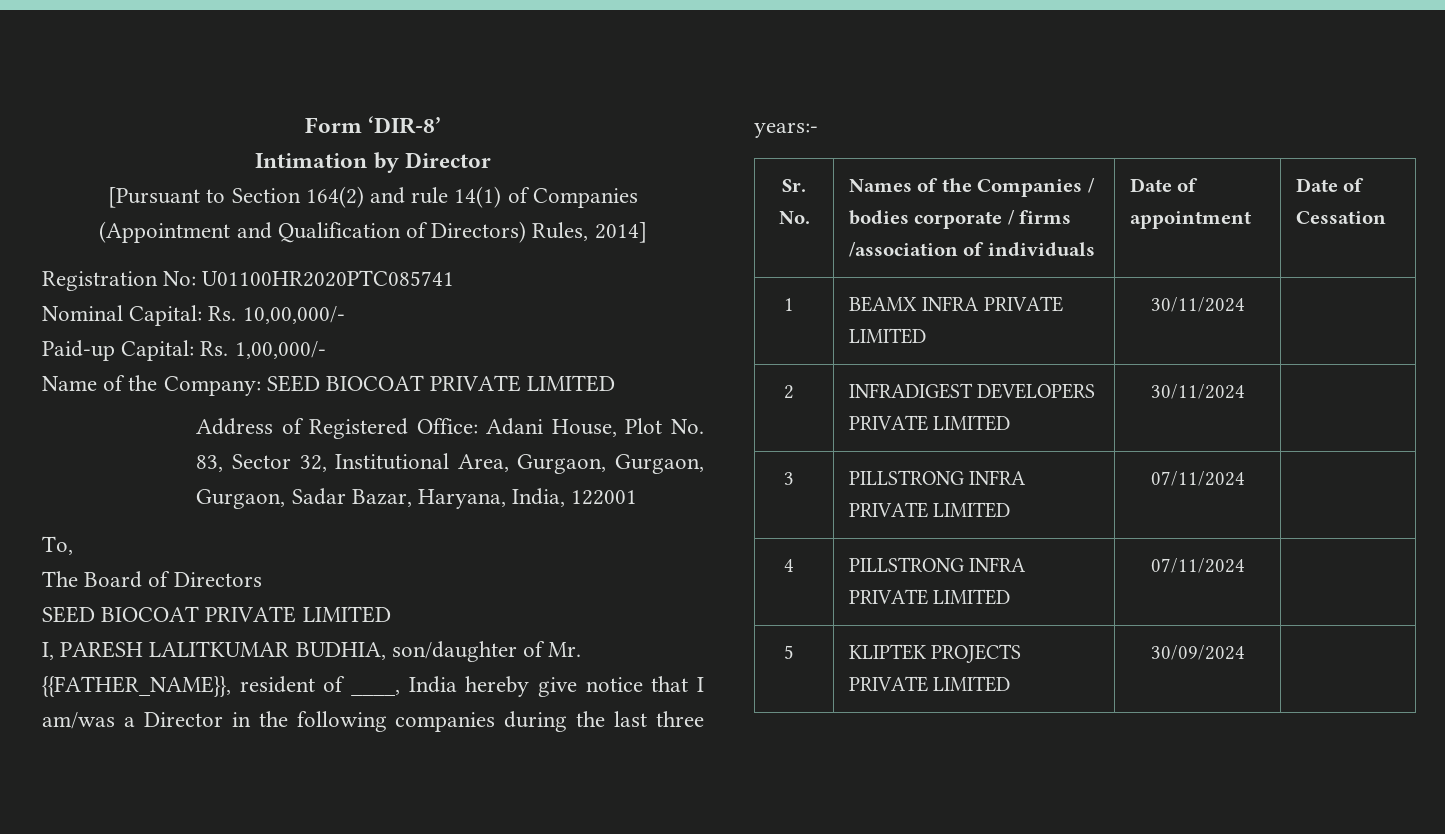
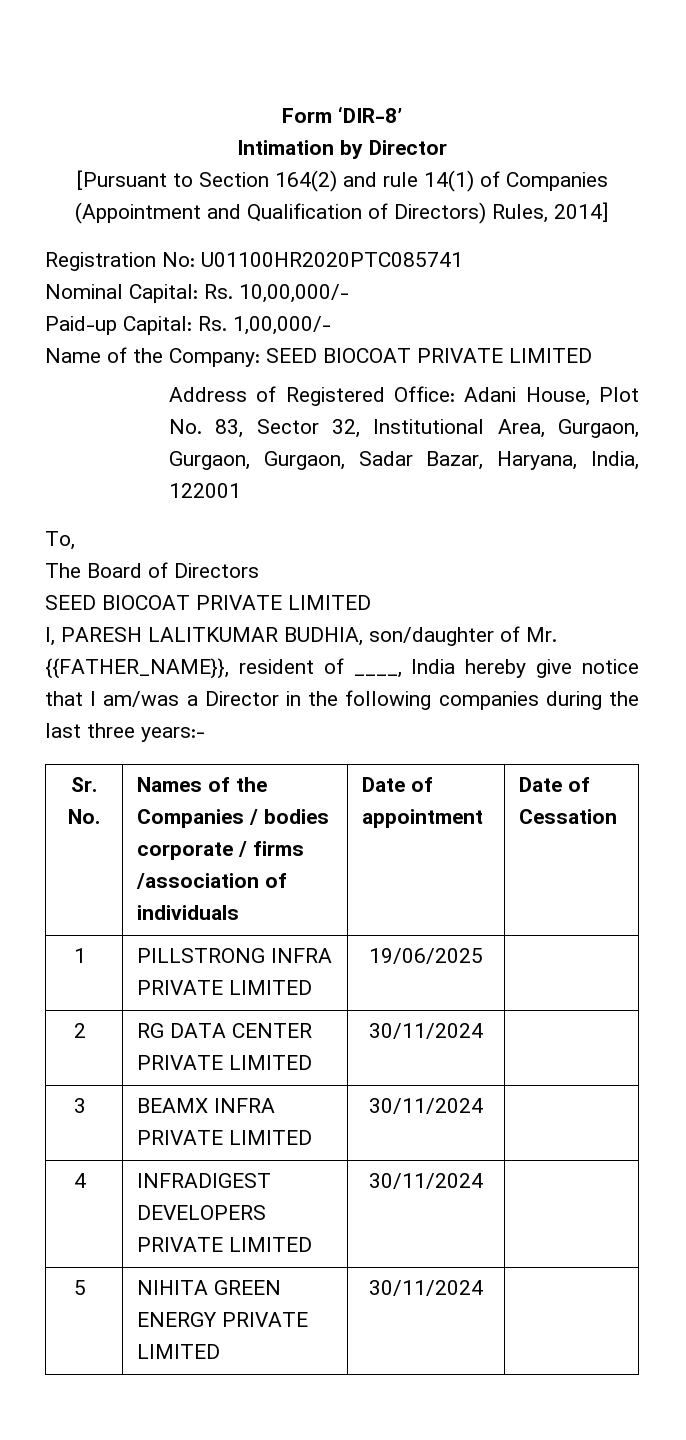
(795, 304) none -> [136,948,332,963] [136,980,312,995] [369,948,484,964] [74,1023,87,1038] [136,1023,312,1038] [136,1055,312,1070] [369,1023,484,1039] [74,1098,87,1113] | PILLSTRONG INFRA PRIVATE LIMITED | 19/06/2025 | // 2 | RG DATA CENTER PRIVATE LIMITED | 30/11/2024 | // 3
[784,385,795,399] 2 -> [74,1173,87,1188] 4
[784,472,795,485] [848,470,1027,485] [848,502,1011,518] [1150,471,1245,486] [784,559,795,572] [848,557,1027,572] [848,589,1011,605] [1150,558,1245,573] [784,645,795,659] [848,644,1022,663] [848,676,1011,692] [1150,645,1245,660] 3 | PILLSTRONG INFRA PRIVATE LIMITED | 07/11/2024 | // 4 | PILLSTRONG INFRA PRIVATE LIMITED | 07/11/2024 | // 5 | KLIPTEK PROJECTS PRIVATE LIMITED | 30/09/2024 -> [74,1280,87,1295] [136,1280,281,1295] [136,1312,308,1327] [136,1344,220,1359] [369,1280,484,1296] 5 | NIHITA GREEN ENERGY PRIVATE LIMITED | 30/11/2024

